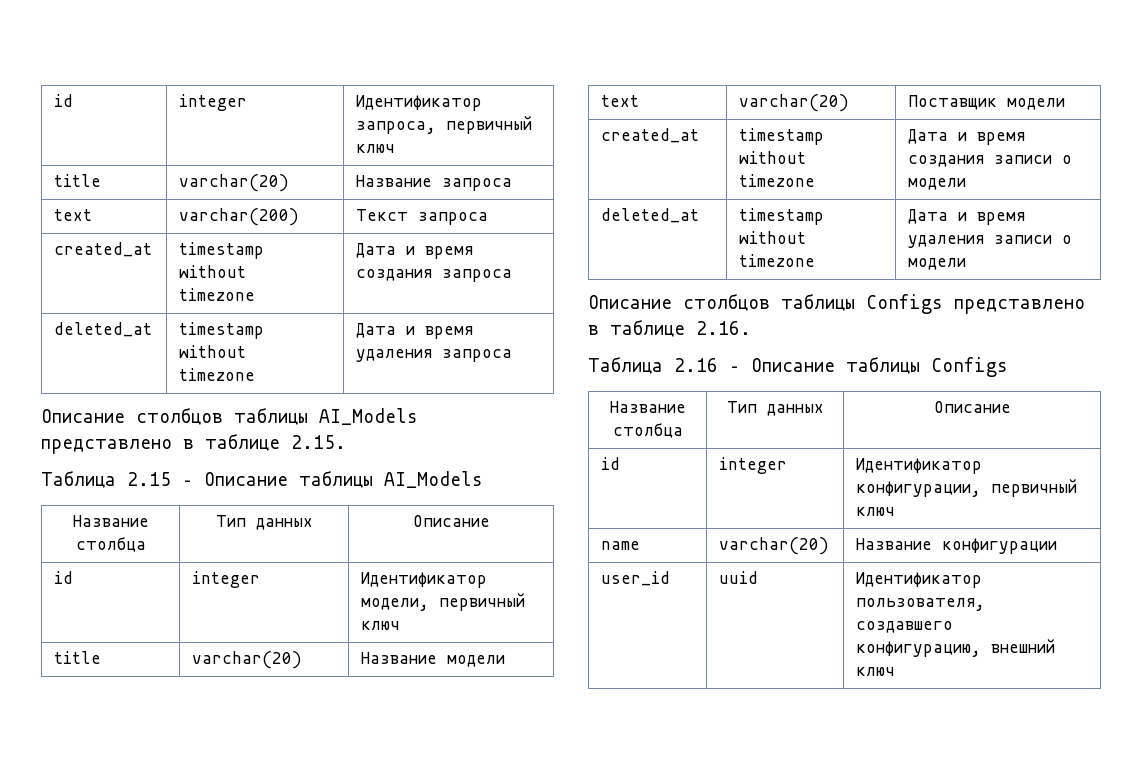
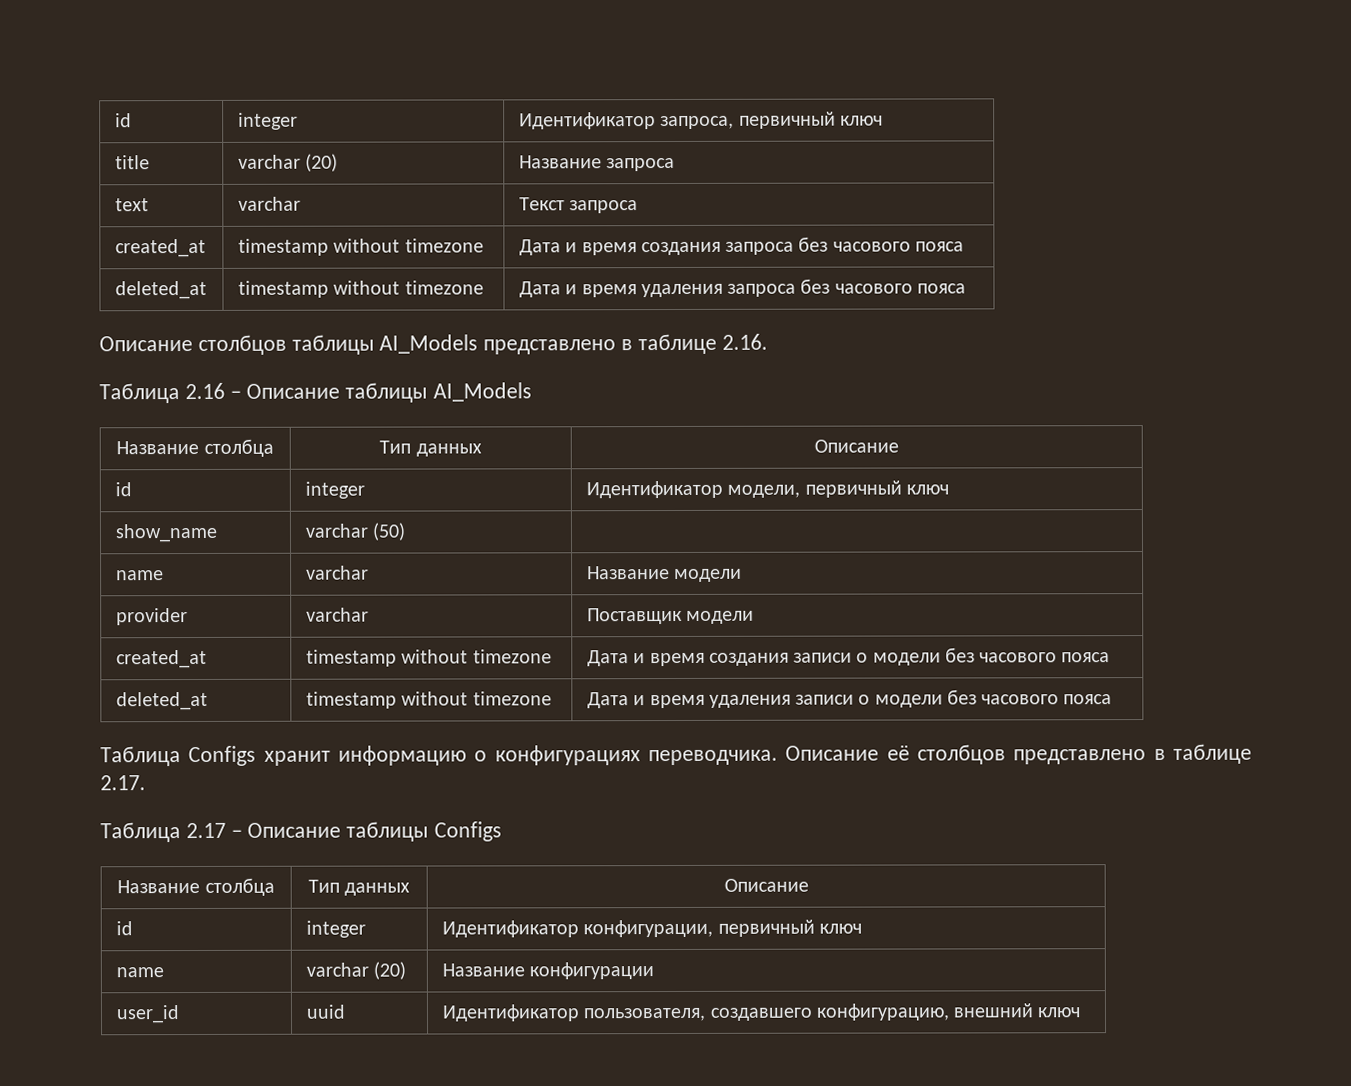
[179,174,290,192] varchar(20) -> [237,153,339,172] varchar (20)
[179,208,300,226] varchar(200) -> [237,196,301,211] varchar
(513, 275) none -> [798,236,964,252] без часового пояса
(513, 355) none -> [800,278,966,294] без часового пояса
[291,435,346,449] [41,471,171,488] 2.15. // Таблица 2.15 -> [721,333,768,350] [99,382,225,404] 2.16. // Таблица 2.16
[54,651,102,664] [192,651,303,669] title | varchar(20) -> [114,523,217,543] [304,522,406,541] [115,570,164,581] [305,565,369,580] show_name | varchar (50) | // name | varchar
[601,95,640,107] [739,94,850,112] text | varchar(20) -> [115,608,188,626] [305,607,369,622] provider | varchar
(967, 184) none -> [944,647,1111,663] без часового пояса
[588,294,1085,314] [588,320,751,337] [588,357,718,374] // Описание столбцов таблицы Configs представлено в таблице 2.16. // Таблица 2.16 -> [946,689,1113,705] [100,743,1252,767] [100,775,146,791] [100,822,226,843] без часового пояса // Таблица Configs хранит информацию о конфигурациях переводчика. Описание её столбцов представлено в таблице 2.17. // Таблица 2.17
[719,537,830,555] varchar(20) -> [305,961,407,980] varchar (20)

